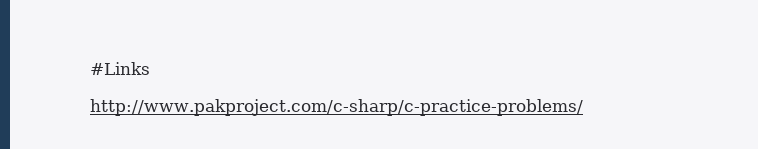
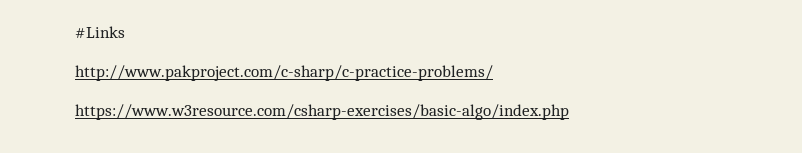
(583, 107) none -> [75,104,569,120] // https://www.w3resource.com/csharp-exercises/basic-algo/index.php

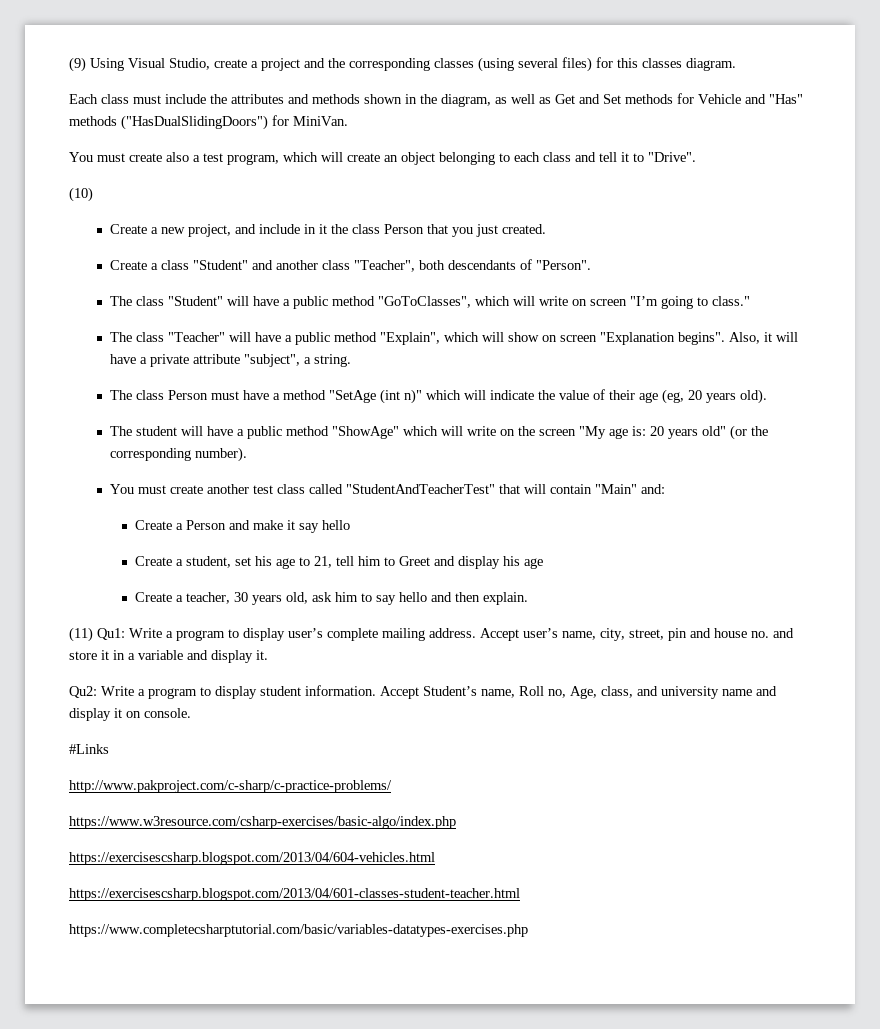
(75, 32) none -> [69,57,736,72] [69,93,803,107] [69,115,348,130] [69,152,696,165] [69,187,93,202] [109,224,546,237] [109,259,591,272] [109,296,750,309] [109,332,798,345] [109,354,351,367] [109,389,767,404] [109,425,768,440] [109,447,247,462] [109,484,665,494] [134,520,350,533] [134,556,543,569] [134,592,528,605] [69,627,794,642] [69,650,268,663] [69,685,777,699] [69,708,191,721] (9) Using Visual Studio, create a project and the corresponding classes (using several files) for this classes diagram. // Each class must include the attributes and methods shown in the diagram, as well as Get and Set methods for Vehicle and "Has" methods ("HasDualSlidingDoors") for MiniVan. // You must create also a test program, which will create an object belonging to each class and tell it to "Drive". // (10) // Create a new project, and include in it the class Person that you just created. // Create a class "Student" and another class "Teacher", both descendants of "Person". // The class "Student" will have a public method "GoToClasses", which will write on screen "I’m going to class." // The class "Teacher" will have a public method "Explain", which will show on screen "Explanation begins". Also, it will have a private attribute "subject", a string. // The class Person must have a method "SetAge (int n)" which will indicate the value of their age (eg, 20 years old). // The student will have a public method "ShowAge" which will write on the screen "My age is: 20 years old" (or the corresponding number). // You must create another test class called "StudentAndTeacherTest" that will contain "Main" and: // Create a Person and make it say hello // Create a student, set his age to 21, tell him to Greet and display his age // Create a teacher, 30 years old, ask him to say hello and then explain. // (11) Qu1: Write a program to display user’s complete mailing address. Accept user’s name, city, street, pin and house no. and store it in a variable and display it. // Qu2: Write a program to display student information. Accept Student’s name, Roll no, Age, class, and university name and display it on console. //
(569, 112) none -> [69,852,435,865] [69,888,520,901] [69,924,528,937] // https://exercisescsharp.blogspot.com/2013/04/604-vehicles.html // https://exercisescsharp.blogspot.com/2013/04/601-classes-student-teacher.html // https://www.completecsharptutorial.com/basic/variables-datatypes-exercises.php

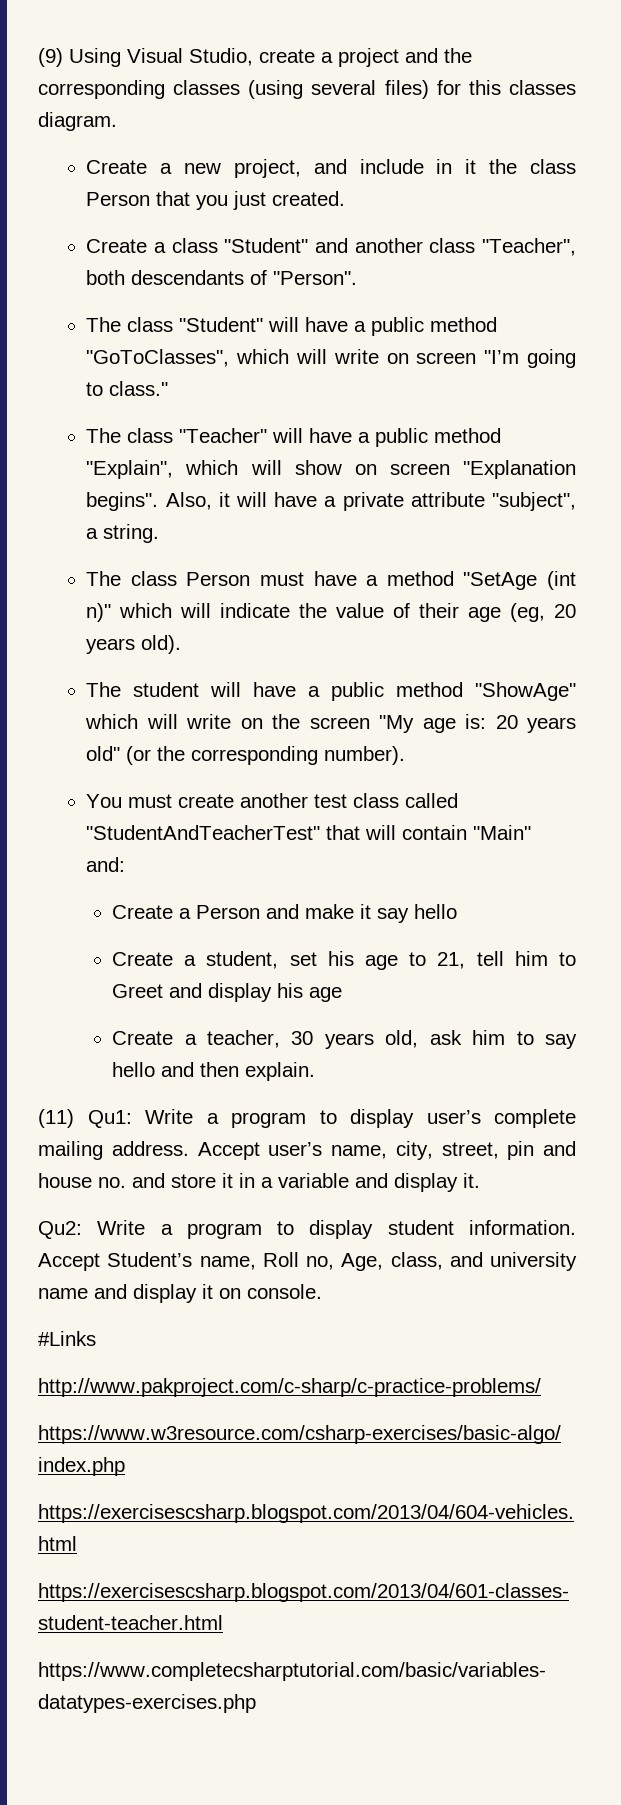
[69,93,803,107] [69,115,348,130] [69,152,696,165] [69,187,93,202] // Each class must include the attributes and methods shown in the diagram, as well as Get and Set methods for Vehicle and "Has" methods ("HasDualSlidingDoors") for MiniVan. // You must create also a test program, which will create an object belonging to each class and tell it to "Drive". // (10) -> (117, 121) none

